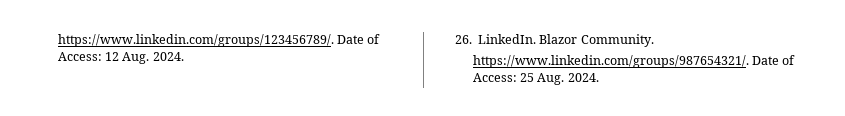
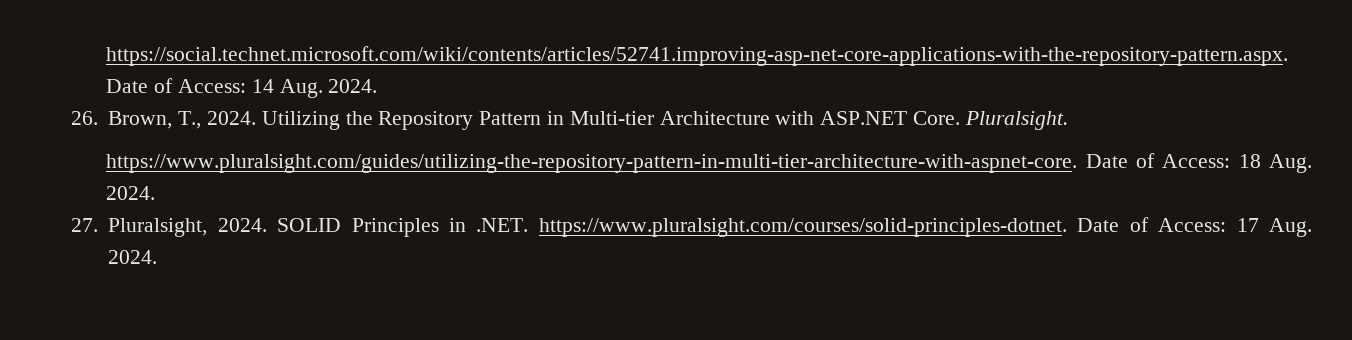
[57,34,381,47] [57,52,119,61] https://www.linkedin.com/groups/123456789/. Date of Access: 12 -> [106,46,1289,66] [106,78,274,93] https://social.technet.microsoft.com/wiki/contents/articles/52741.improving-asp-net-core-applications-with-the-repository-pattern.aspx. Date of Access: 14
[478,34,654,47] [472,55,796,68] [472,73,599,85] LinkedIn. Blazor Community. // https://www.linkedin.com/groups/987654321/. Date of Access: 25 Aug. 2024. -> [108,111,1068,130] [106,153,1312,173] [106,186,156,200] [70,217,1313,237] [108,250,158,264] Brown, T., 2024. Utilizing the Repository Pattern in Multi-tier Architecture with ASP.NET Core. Pluralsight. // https://www.pluralsight.com/guides/utilizing-the-repository-pattern-in-multi-tier-architecture-with-aspnet-core. Date of Access: 18 Aug. 2024. // 27. Pluralsight, 2024. SOLID Principles in .NET. https://www.pluralsight.com/courses/solid-principles-dotnet. Date of Access: 17 Aug. 2024.

